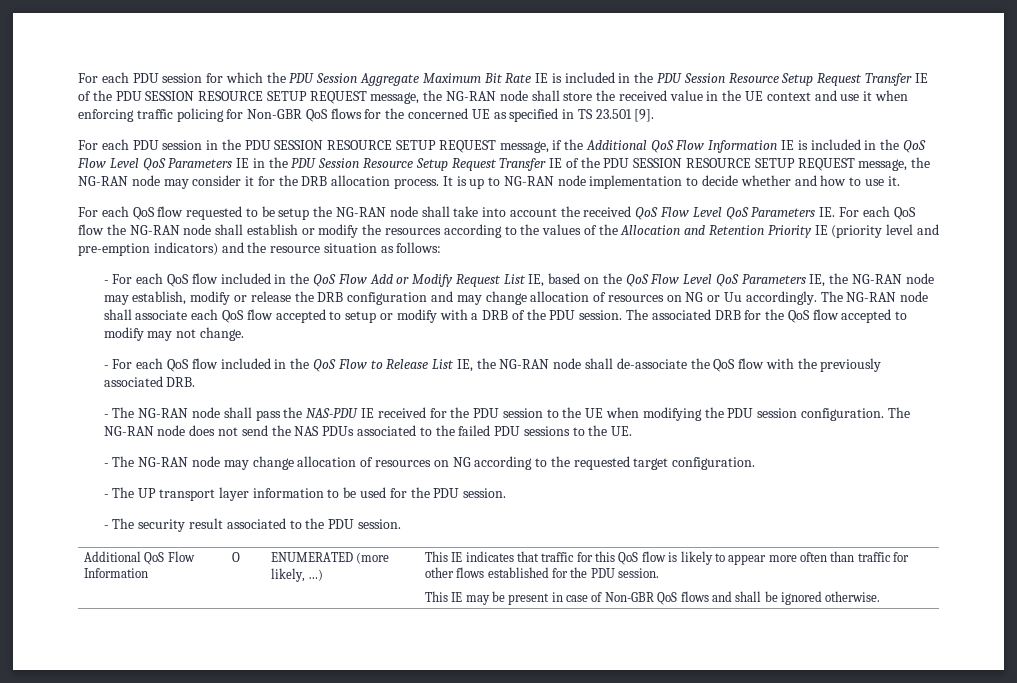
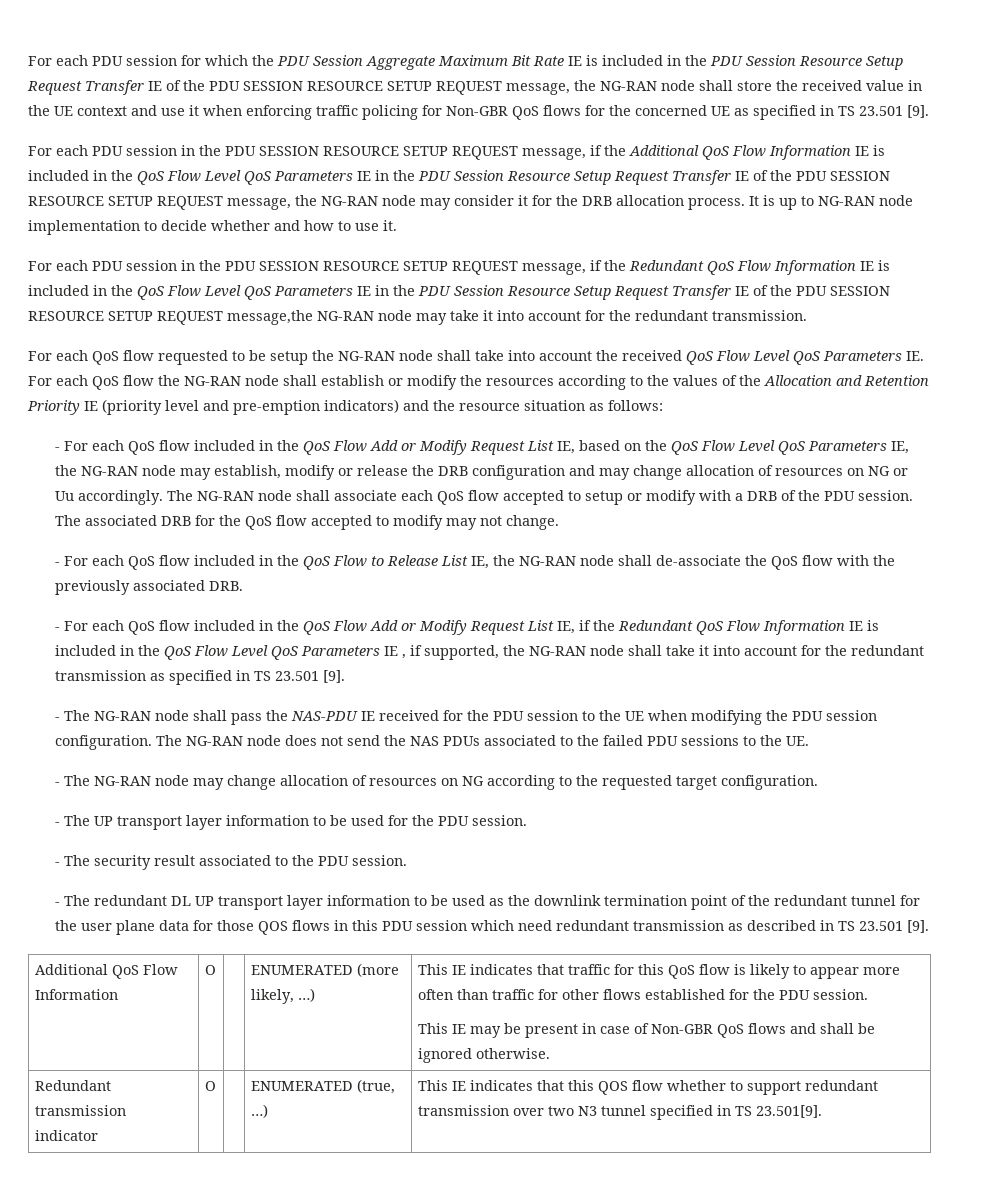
(900, 181) none -> [28,260,890,275] [28,285,890,300] [28,310,807,325] // For each PDU session in the PDU SESSION RESOURCE SETUP REQUEST message, if the Redundant QoS Flow Information IE is included in the QoS Flow Level QoS Parameters IE in the PDU Session Resource Setup Request Transfer IE of the PDU SESSION RESOURCE SETUP REQUEST message,the NG-RAN node may take it into account for the redundant transmission.
(196, 382) none -> [55,620,880,635] [55,645,925,660] [55,670,346,685] // - For each QoS flow included in the QoS Flow Add or Modify Request List IE, if the Redundant QoS Flow Information IE is included in the QoS Flow Level QoS Parameters IE , if supported, the NG-RAN node shall take it into account for the redundant transmission as specified in TS 23.501 [9].
(401, 524) none -> [55,895,921,910] [55,920,930,935] // - The redundant DL UP transport layer information to be used as the downlink termination point of the redundant tunnel for the user plane data for those QOS flows in this PDU session which need redundant transmission as described in TS 23.501 [9].
(881, 596) none -> [34,1080,111,1091] [34,1105,126,1116] [34,1130,98,1141] [204,1081,216,1091] [250,1079,395,1094] [250,1104,268,1118] [417,1080,878,1095] [417,1105,822,1120] // Redundant transmission indicator | O | | ENUMERATED (true, …) | This IE indicates that this QOS flow whether to support redundant transmission over two N3 tunnel specified in TS 23.501[9].

